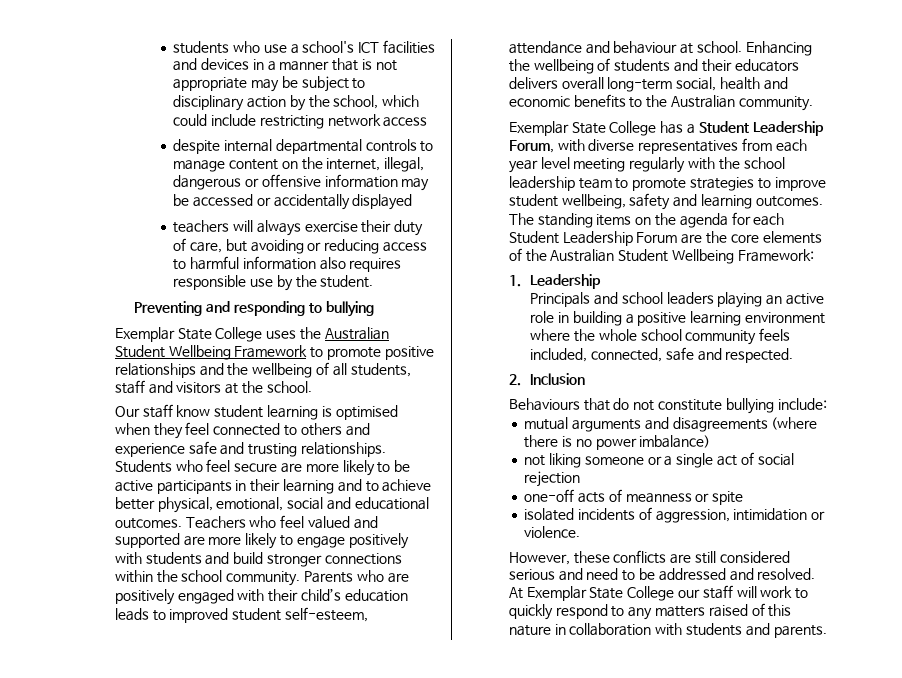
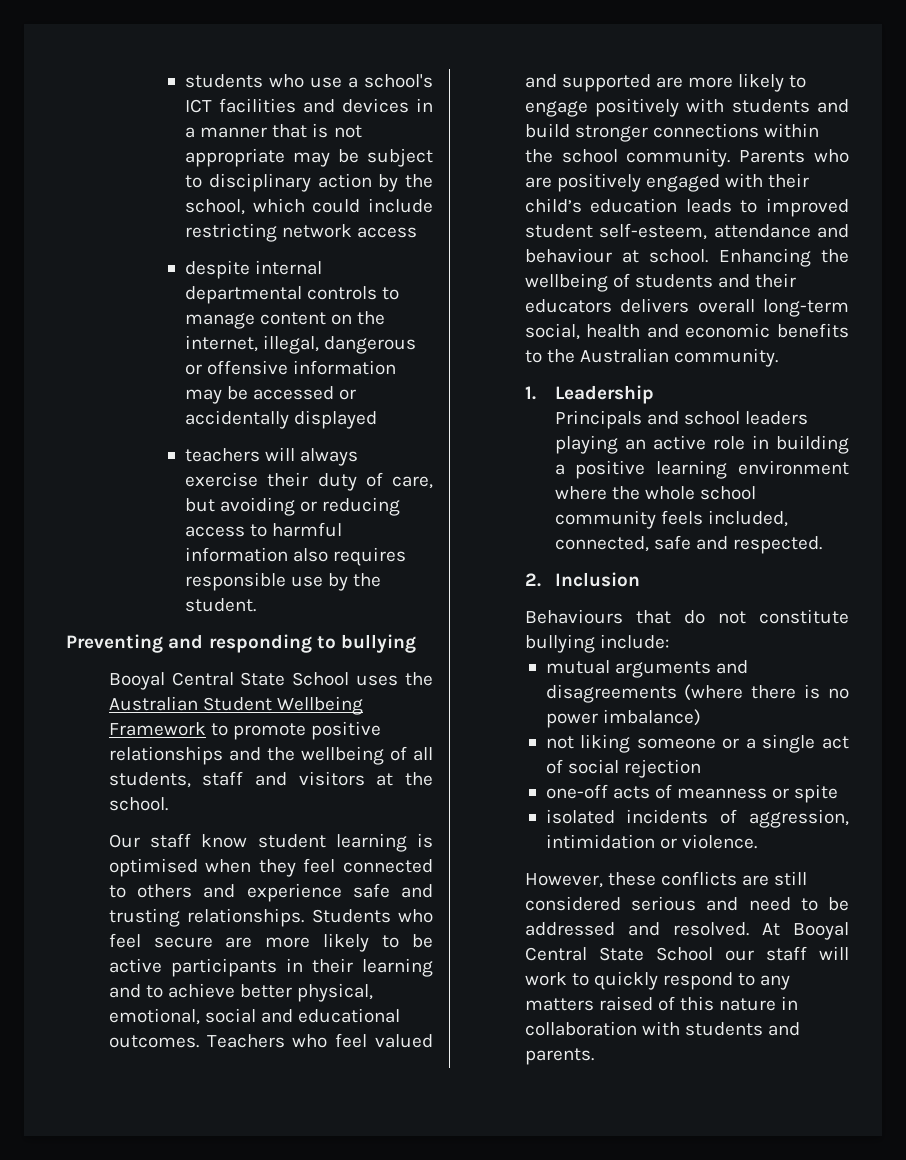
[114,327,263,342] Exemplar State College -> [108,672,350,690] Booyal Central State School
[508,121,824,136] [508,138,807,154] [508,157,785,173] [508,176,826,191] [508,193,823,210] [508,212,785,228] [508,231,822,246] [508,248,814,264] // Exemplar State College has a Student Leadership Forum, with diverse representatives from each year level meeting regularly with the school leadership team to promote strategies to improve student wellbeing, safety and learning outcomes. The standing items on the agenda for each Student Leadership Forum are the core elements of the Australian Student Wellbeing Framework: -> (779, 357) none
[526,586,675,601] Exemplar State College -> [793,922,849,940] [524,947,713,961] Booyal Central State School

